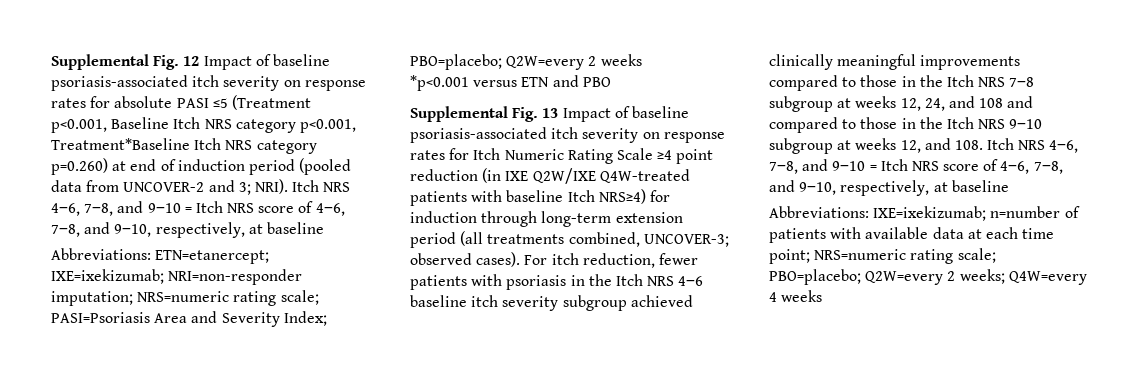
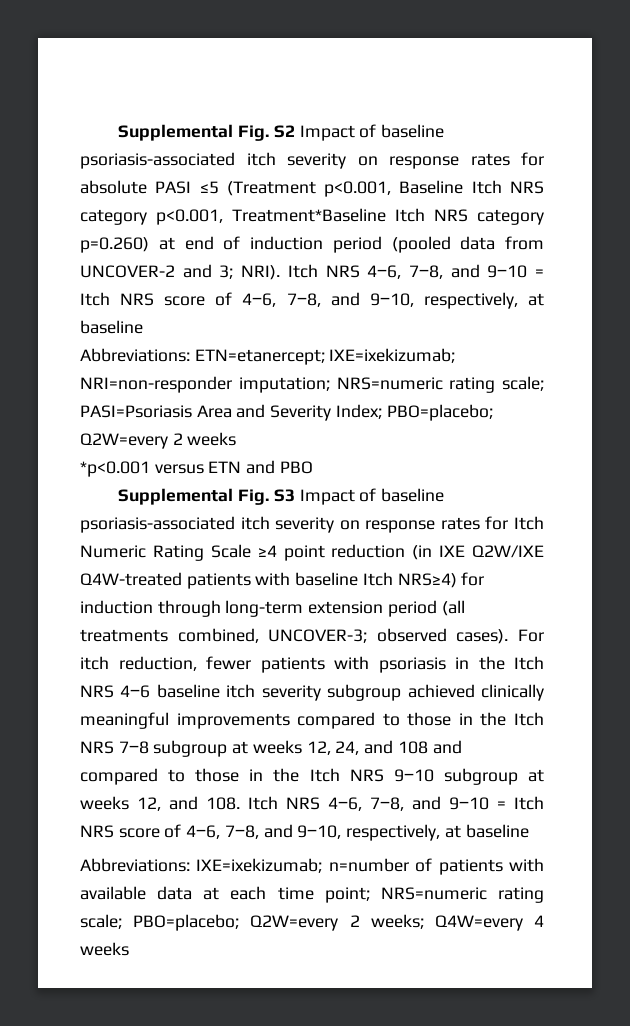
[51,54,200,70] Supplemental Fig. 12 -> [118,124,295,141] Supplemental Fig. S2
[542,108,559,118] 13 -> [273,489,295,502] S3

